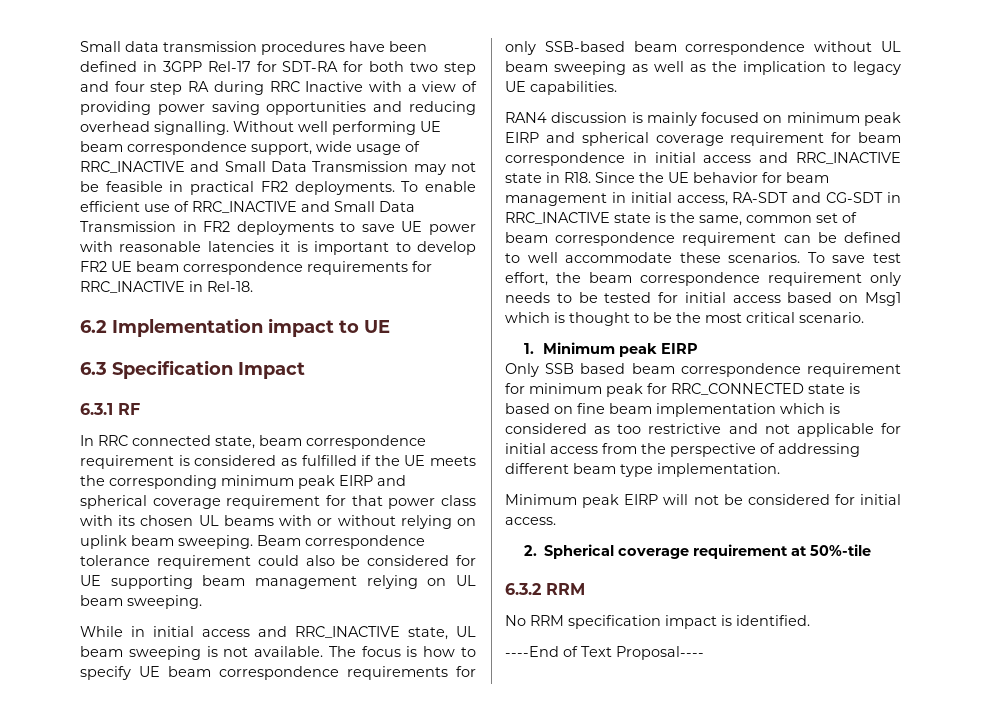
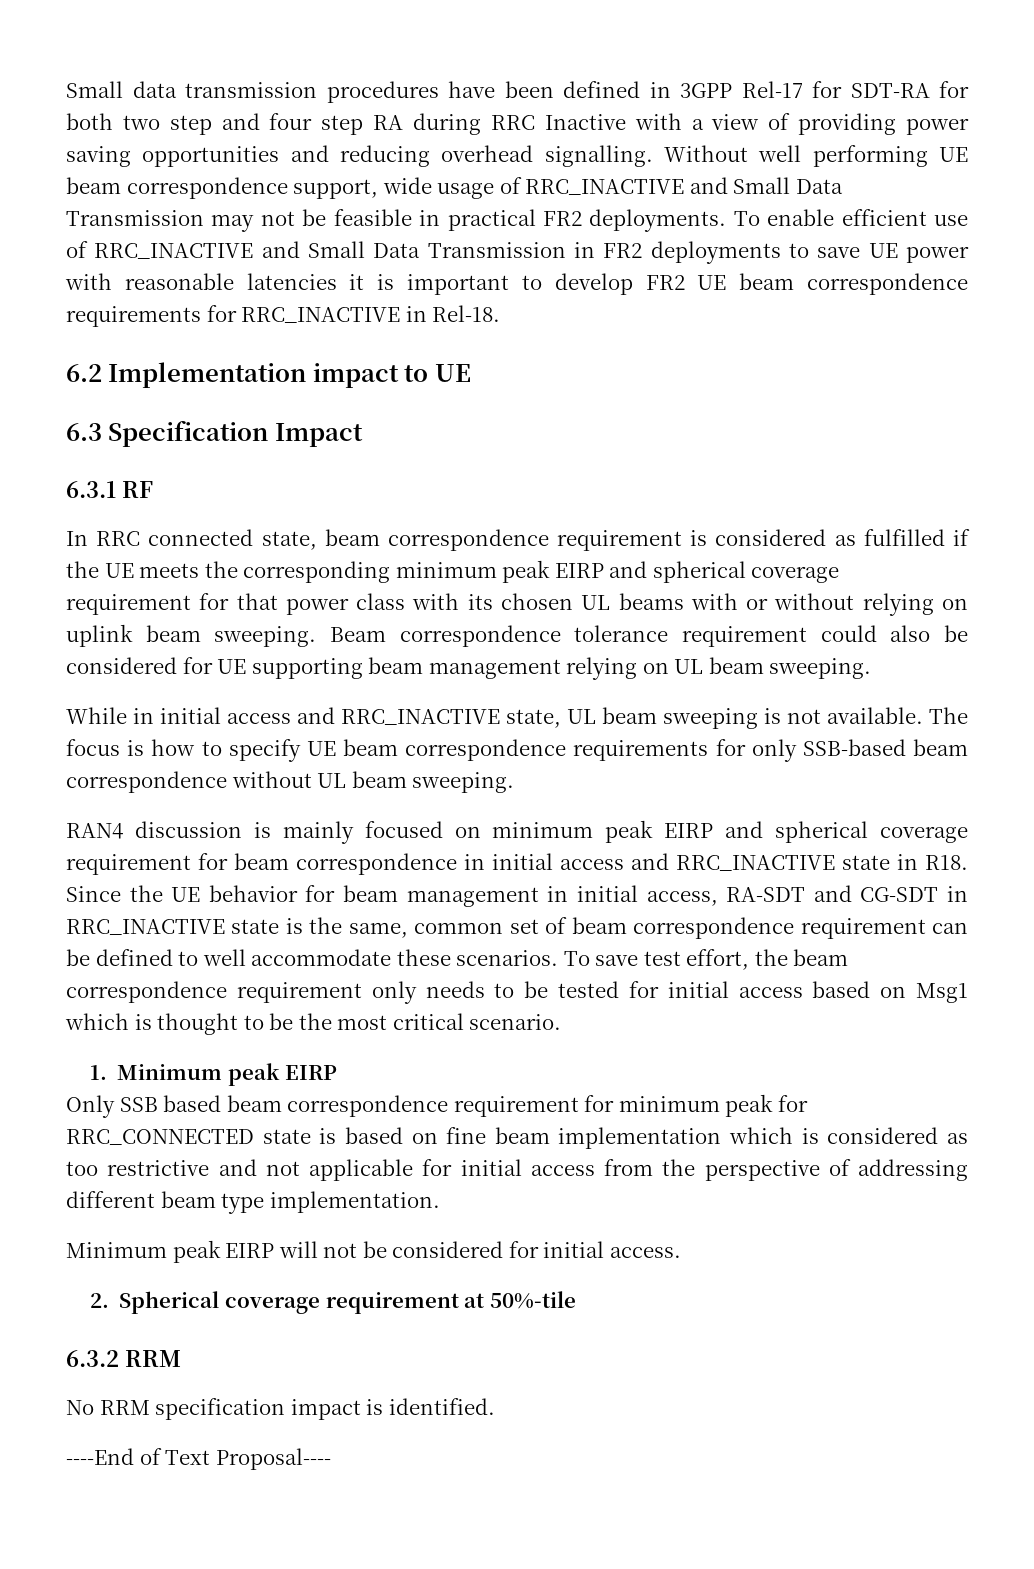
[554,61,901,75] [505,81,617,95] sweeping as well as the implication to legacy UE capabilities. -> [412,772,515,793] sweeping.

